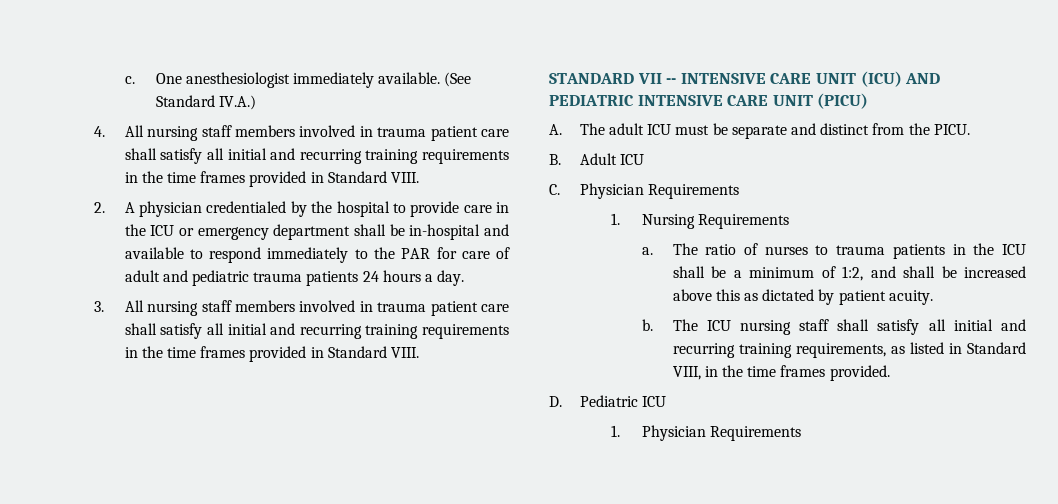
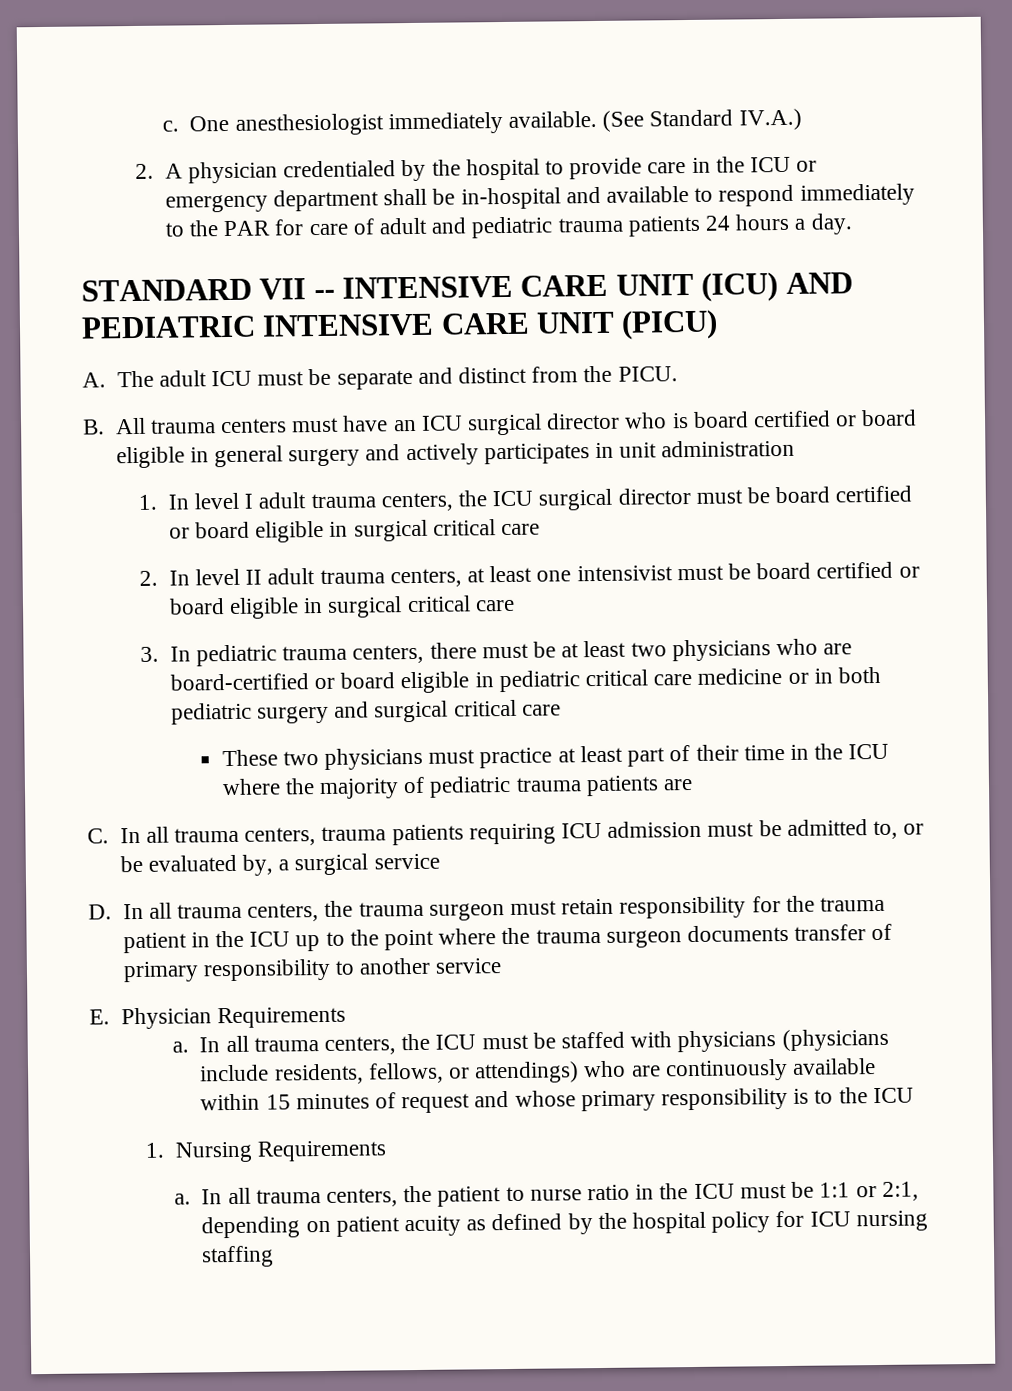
[93,125,510,141] [124,148,510,164] [124,171,420,187] // 4. All nursing staff members involved in trauma patient care shall satisfy all initial and recurring training requirements in the time frames provided in Standard VIII. -> (802, 119) none
[93,300,510,316] [124,323,510,339] [124,346,420,362] // 3. All nursing staff members involved in trauma patient care shall satisfy all initial and recurring training requirements in the time frames provided in Standard VIII. -> (853, 224) none
[579,153,645,165] [549,183,740,199] [610,213,789,229] [641,243,1026,259] [672,266,1026,281] [672,289,933,305] [641,319,1026,335] [672,342,1026,358] [672,365,890,381] [549,395,667,407] [610,425,801,441] Adult ICU // C. Physician Requirements // 1. Nursing Requirements // a. The ratio of nurses to trauma patients in the ICU shall be a minimum of 1:2, and shall be increased above this as dictated by patient acuity. // b. The ICU nursing staff shall satisfy all initial and recurring training requirements, as listed in Standard VIII, in the time frames provided. // D. Pediatric ICU // 1. Physician Requirements -> [114,409,918,436] [115,439,796,469] [138,485,913,512] [168,519,540,543] [139,561,920,588] [168,595,515,619] [140,638,853,667] [169,666,881,694] [170,699,561,725] [221,743,890,770] [221,775,694,800] [87,819,925,846] [119,853,440,876] [88,895,886,922] [122,923,893,954] [122,957,503,983] [89,1006,346,1030] [171,1028,889,1055] [199,1058,877,1085] [200,1087,914,1114] [145,1140,387,1163] [173,1181,919,1207] [201,1210,928,1239] [201,1245,275,1268] All trauma centers must have an ICU surgical director who is board certified or board eligible in general surgery and actively participates in unit administration // 1. In level I adult trauma centers, the ICU surgical director must be board certified or board eligible in surgical critical care // 2. In level II adult trauma centers, at least one intensivist must be board certified or board eligible in surgical critical care // 3. In pediatric trauma centers, there must be at least two physicians who are board-certified or board eligible in pediatric critical care medicine or in both pediatric surgery and surgical critical care // These two physicians must practice at least part of their time in the ICU where the majority of pediatric trauma patients are // C. In all trauma centers, trauma patients requiring ICU admission must be admitted to, or be evaluated by, a surgical service // D. In all trauma centers, the trauma surgeon must retain responsibility for the trauma patient in the ICU up to the point where the trauma surgeon documents transfer of primary responsibility to another service // E. Physician Requirements // a. In all trauma centers, the ICU must be staffed with physicians (physicians include residents, fellows, or attendings) who are continuously available within 15 minutes of request and whose primary responsibility is to the ICU // 1. Nursing Requirements // a. In all trauma centers, the patient to nurse ratio in the ICU must be 1:1 or 2:1, depending on patient acuity as defined by the hospital policy for ICU nursing staffing

